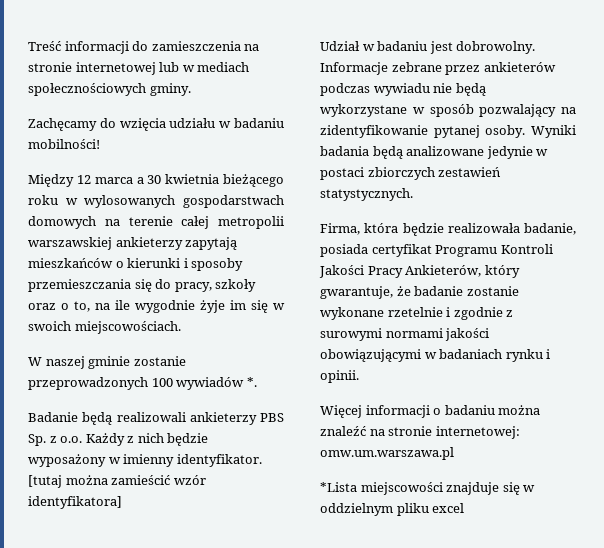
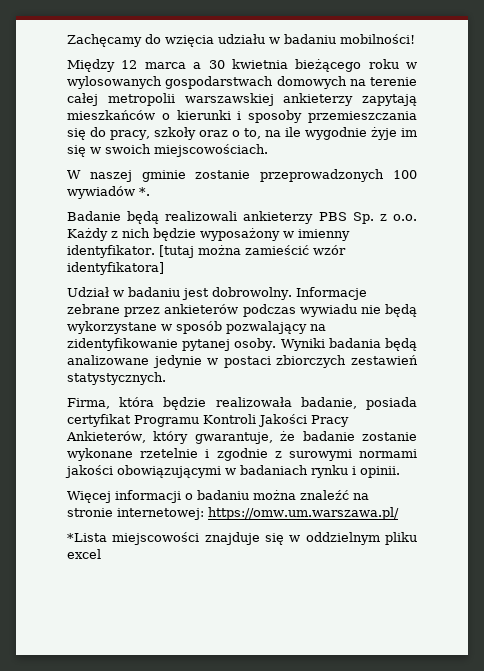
[28,41,260,54] [28,62,250,75] [28,83,191,96] Treść informacji do zamieszczenia na stronie internetowej lub w mediach społecznościowych gminy. // -> (67, 40) none
[320,447,454,460] omw.um.warszawa.pl -> [208,507,399,520] https://omw.um.warszawa.pl/

